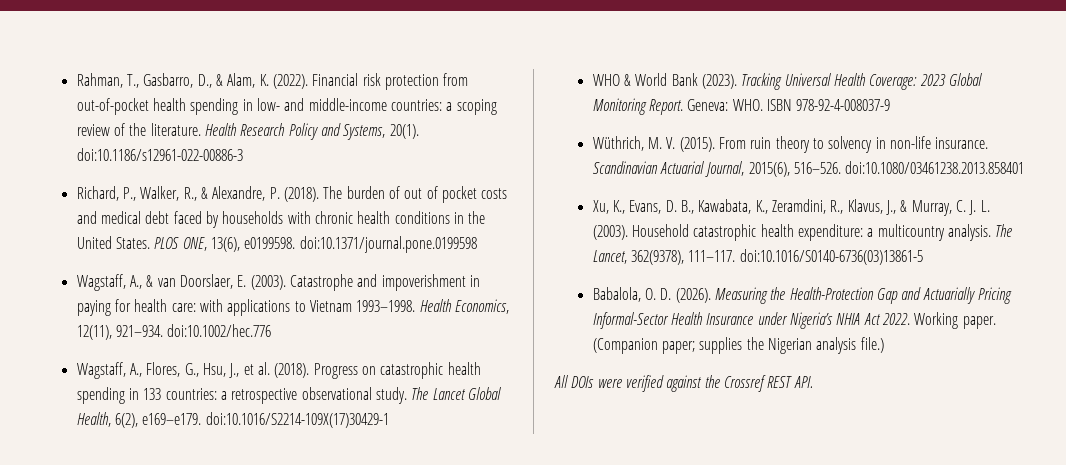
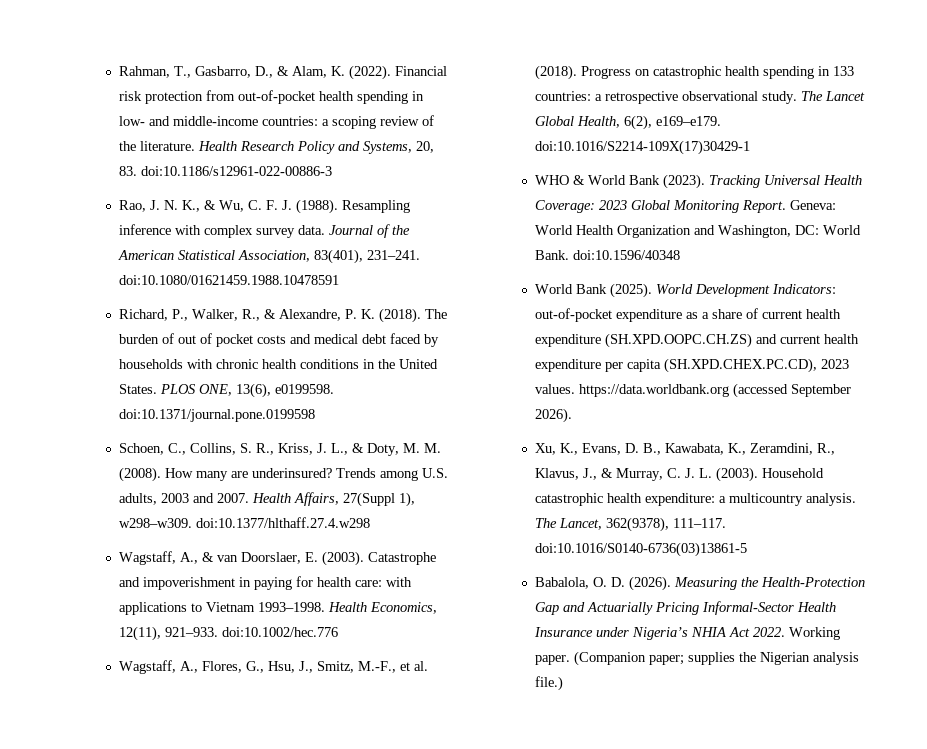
[389,124,419,139] 20(1). -> [416,141,435,153] [119,166,138,176] 20, 83.
(243, 154) none -> [119,199,411,214] [119,224,411,238] [118,249,421,264] [119,275,340,285] // Rao, J. N. K., & Wu, C. F. J. (1988). Resampling inference with complex survey data. Journal of the American Statistical Association, 83(401), 231–241. doi:10.1080/01621459.1988.10478591
(280, 193) none -> [361,309,376,319] K.
(477, 244) none -> [119,443,442,456] [119,467,449,482] [119,492,416,507] [119,517,371,528] // Schoen, C., Collins, S. R., Kriss, J. L., & Doty, M. M. (2008). How many are underinsured? Trends among U.S. adults, 2003 and 2007. Health Affairs, 27(Suppl 1), w298–w309. doi:10.1377/hlthaff.27.4.w298
[116,325,164,337] 921–934. -> [165,627,219,637] 921–933.
(240, 370) none -> [317,661,397,673] Smitz, M.-F.,
[732,99,891,111] [592,136,989,153] [592,161,1025,177] WHO. ISBN 978-92-4-008037-9 // Wüthrich, M. V. (2015). From ruin theory to solvency in non-life insurance. Scandinavian Actuarial Journal, 2015(6), 516–526. doi:10.1080/03461238.2013.858401 -> [535,225,862,238] [535,250,681,260] [535,283,837,298] [535,308,842,322] [535,333,860,348] [535,358,850,373] [535,383,852,398] [535,408,573,423] World Health Organization and Washington, DC: World Bank. doi:10.1596/40348 // World Bank (2025). World Development Indicators: out-of-pocket expenditure as a share of current health expenditure (SH.XPD.OOPC.CH.ZS) and current health expenditure per capita (SH.XPD.CHEX.PC.CD), 2023 values. https://data.worldbank.org (accessed September 2026).
[554,375,813,392] // All DOIs were verified against the Crossref REST API. -> (564, 683) none

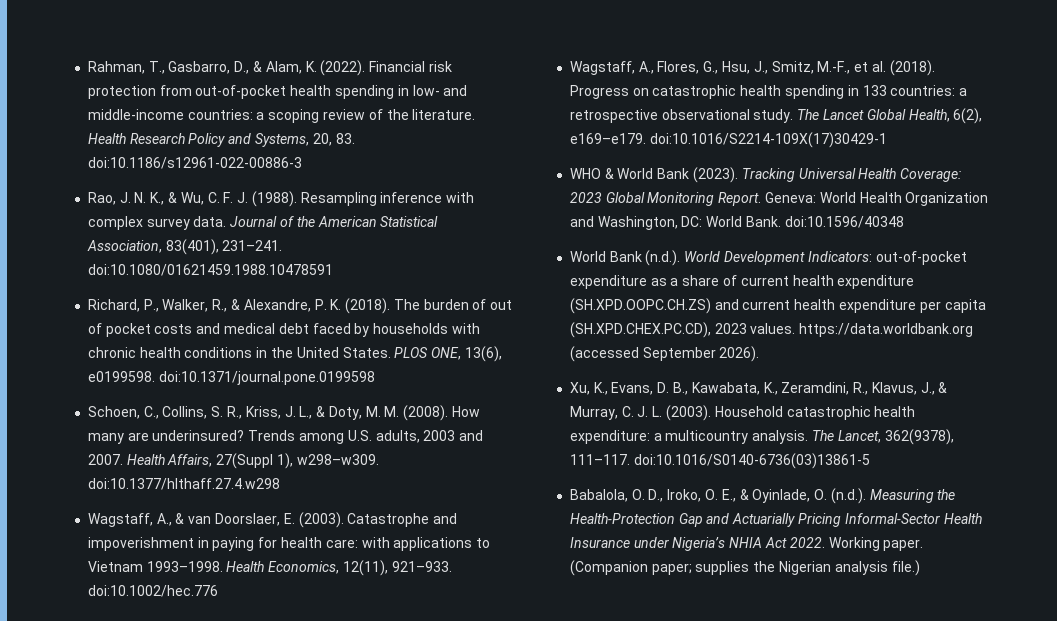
[610,283,653,298] (2025). -> [645,250,681,266] (n.d.).
[611,576,672,591] D. (2026). -> [648,488,866,504] D., Iroko, O. E., & Oyinlade, O. (n.d.).

